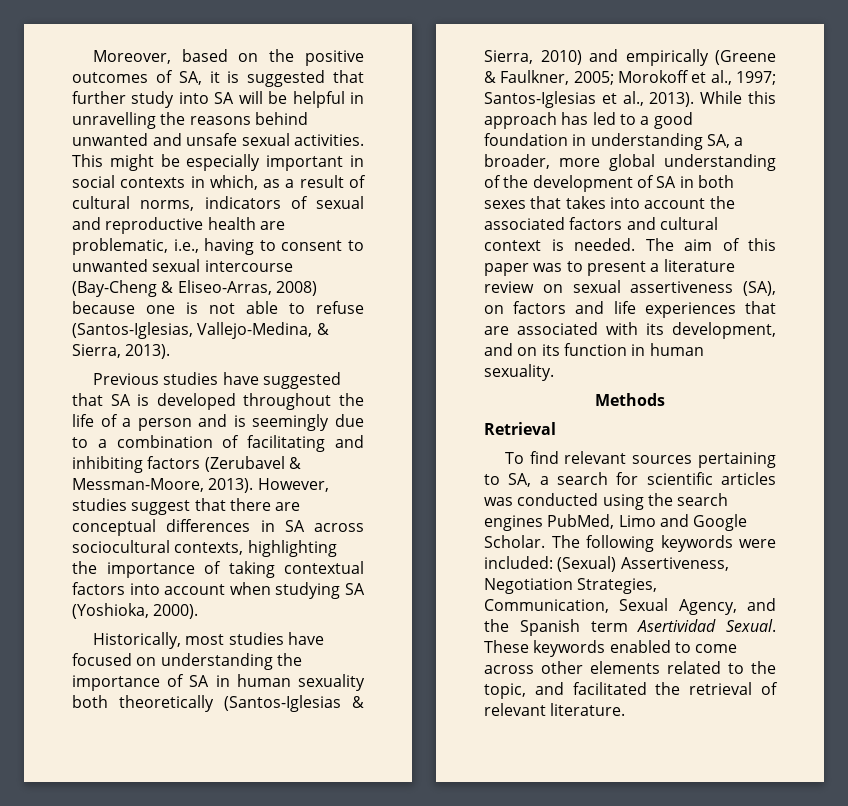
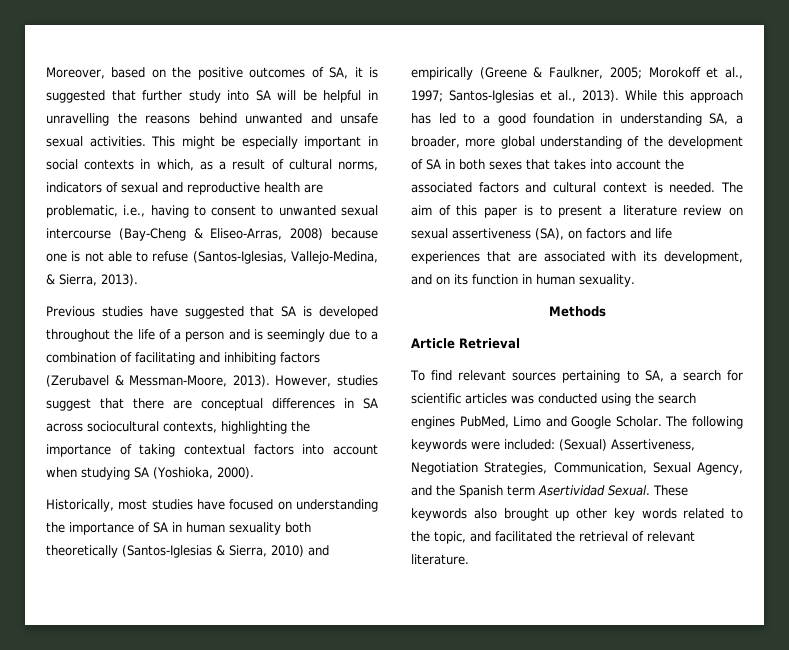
[533,263,563,272] was -> [523,205,533,216] is
(665, 399) none -> [411,338,455,349] Article
[609,640,738,653] [484,661,660,674] enabled to come across other elements -> [473,508,677,521] also brought up other key words

